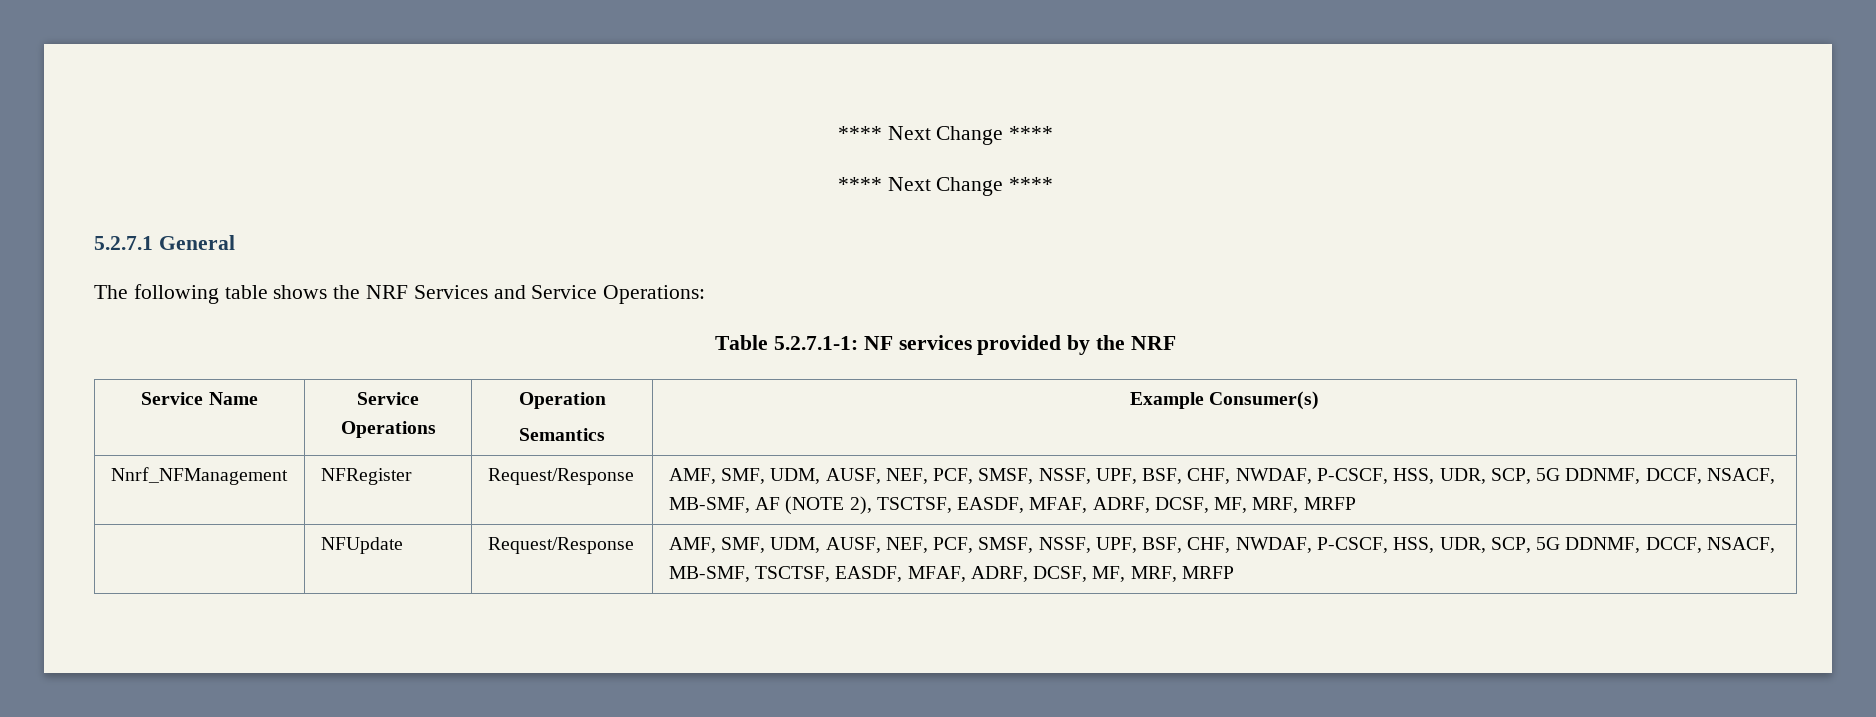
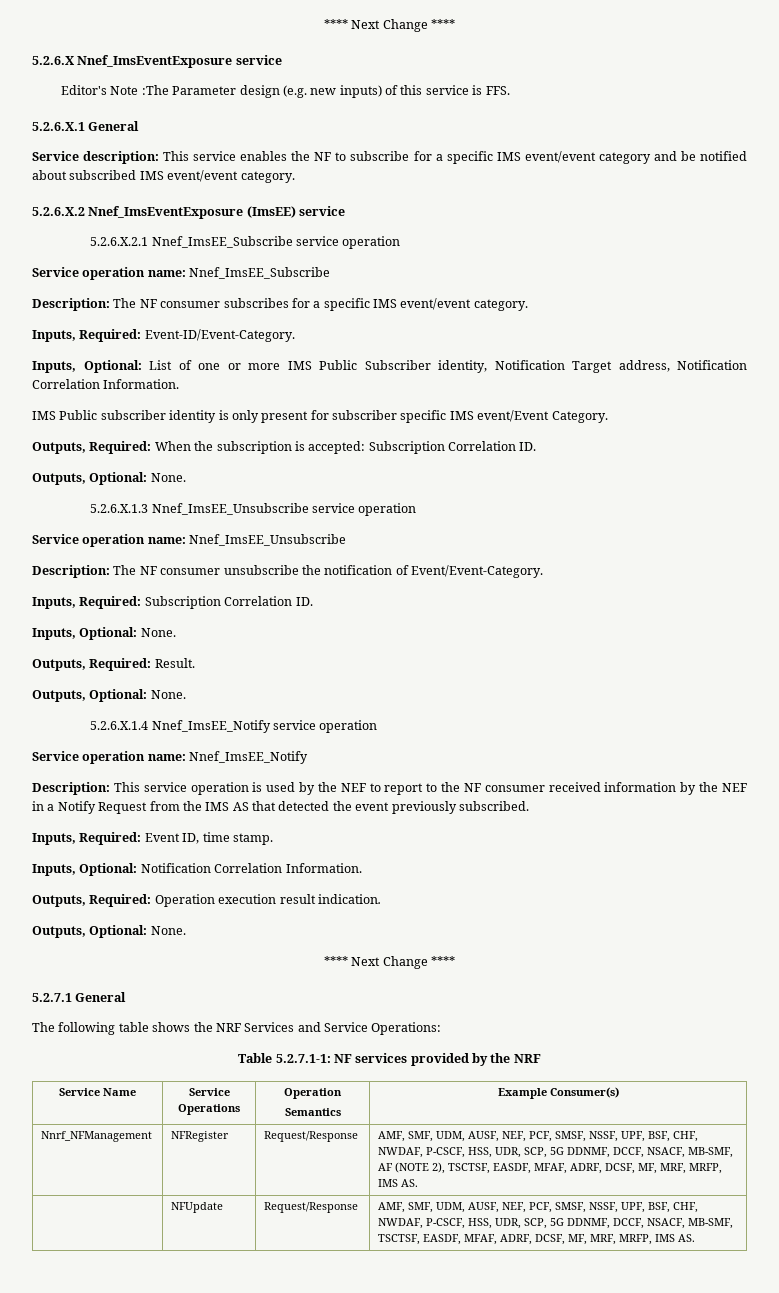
[837,126,1054,145] **** Next Change **** -> [323,19,456,32] [32,55,282,68] [61,85,510,98] [32,121,140,131] [32,151,747,164] [32,170,295,183] [32,206,346,219] [90,236,401,249] [32,267,331,280] [32,298,528,311] [32,329,295,342] [32,360,747,373] [32,379,180,389] [32,410,608,423] [32,441,537,454] [32,472,186,485] [90,503,417,516] [32,534,347,547] [32,565,543,578] [32,596,313,609] [32,627,176,640] [32,658,195,671] [32,689,186,702] [90,720,378,733] [32,751,309,764] [32,782,748,795] [32,801,529,814] [32,832,273,845] [32,863,362,876] [32,894,381,907] [32,925,186,938] **** Next Change **** // 5.2.6.X Nnef_ImsEventExposure service // Editor's Note :The Parameter design (e.g. new inputs) of this service is FFS. // 5.2.6.X.1 General // Service description: This service enables the NF to subscribe for a specific IMS event/event category and be notified about subscribed IMS event/event category. // 5.2.6.X.2 Nnef_ImsEventExposure (ImsEE) service // 5.2.6.X.2.1 Nnef_ImsEE_Subscribe service operation // Service operation name: Nnef_ImsEE_Subscribe // Description: The NF consumer subscribes for a specific IMS event/event category. // Inputs, Required: Event-ID/Event-Category. // Inputs, Optional: List of one or more IMS Public Subscriber identity, Notification Target address, Notification Correlation Information. // IMS Public subscriber identity is only present for subscriber specific IMS event/Event Category. // Outputs, Required: When the subscription is accepted: Subscription Correlation ID. // Outputs, Optional: None. // 5.2.6.X.1.3 Nnef_ImsEE_Unsubscribe service operation // Service operation name: Nnef_ImsEE_Unsubscribe // Description: The NF consumer unsubscribe the notification of Event/Event-Category. // Inputs, Required: Subscription Correlation ID. // Inputs, Optional: None. // Outputs, Required: Result. // Outputs, Optional: None. // 5.2.6.X.1.4 Nnef_ImsEE_Notify service operation // Service operation name: Nnef_ImsEE_Notify // Description: This service operation is used by the NEF to report to the NF consumer received information by the NEF in a Notify Request from the IMS AS that detected the event previously subscribed. // Inputs, Required: Event ID, time stamp. // Inputs, Optional: Notification Correlation Information. // Outputs, Required: Operation execution result indication. // Outputs, Optional: None.
[1303,497,1356,510] MRFP -> [689,1163,723,1174] [378,1179,419,1187] MRFP, IMS AS.
[1181,566,1234,579] MRFP -> [619,1234,696,1245] MRFP, IMS AS.

